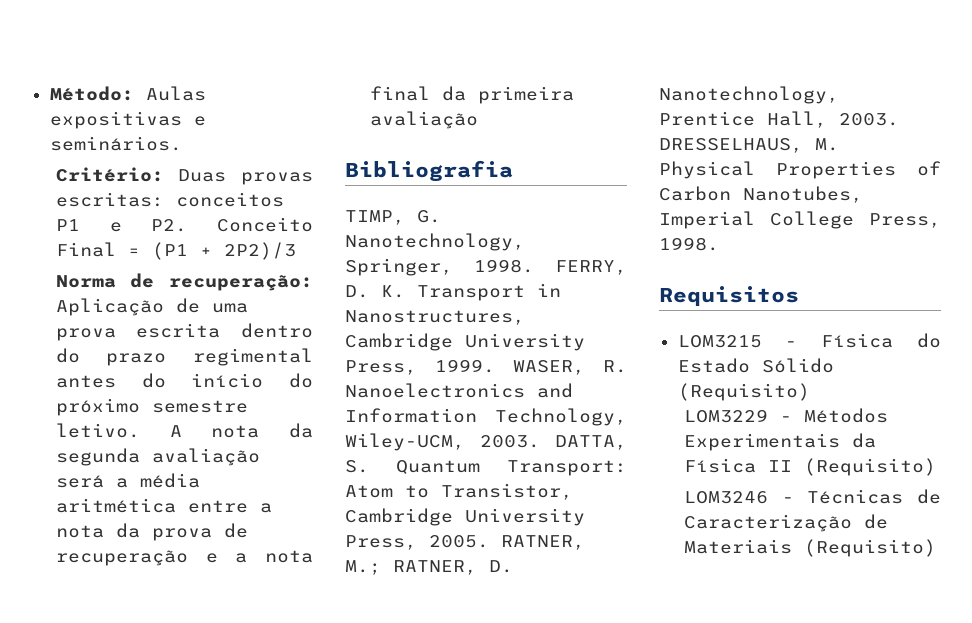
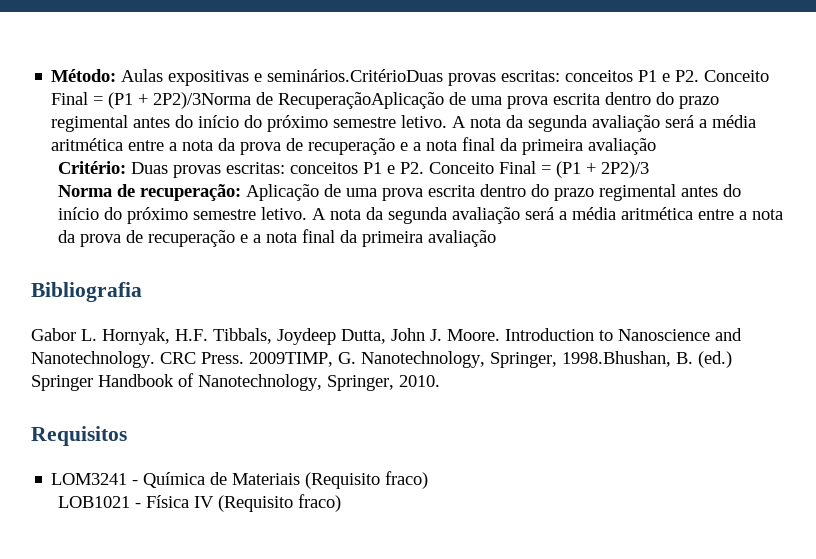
[49,136,182,151] seminários. -> [267,69,770,86] [51,92,720,109] [51,115,757,132] [51,137,657,155] seminários.CritérioDuas provas escritas: conceitos P1 e P2. Conceito Final = (P1 + 2P2)/3Norma de RecuperaçãoAplicação de uma prova escrita dentro do prazo regimental antes do início do próximo semestre letivo. A nota da segunda avaliação será a média aritmética entre a nota da prova de recuperação e a nota final da primeira avaliação
[345,210,441,225] [345,233,525,251] [345,258,627,276] [345,283,561,301] [345,310,525,325] [345,333,585,351] [345,359,627,375] [345,383,573,398] [345,408,627,426] [345,433,627,451] [345,460,627,476] [345,483,573,500] [345,508,585,526] [345,535,585,550] [345,560,513,575] [659,86,839,104] [659,111,899,128] [659,138,839,153] [659,161,941,179] [659,186,863,203] [659,211,941,229] [659,237,719,251] [659,286,799,306] [677,333,941,348] [677,358,834,373] [677,383,810,401] [683,408,888,423] [683,433,876,451] [683,458,936,476] [683,489,941,504] [683,514,888,532] [683,539,936,557] TIMP, G. Nanotechnology, Springer, 1998. FERRY, D. K. Transport in Nanostructures, Cambridge University Press, 1999. WASER, R. Nanoelectronics and Information Technology, Wiley-UCM, 2003. DATTA, S. Quantum Transport: Atom to Transistor, Cambridge University Press, 2005. RATNER, M.; RATNER, D. Nanotechnology, Prentice Hall, 2003. DRESSELHAUS, M. Physical Properties of Carbon Nanotubes, Imperial College Press, 1998. // Requisitos // LOM3215 - Física do Estado Sólido (Requisito) // LOM3229 - Métodos Experimentais da Física II (Requisito) // LOM3246 - Técnicas de Caracterização de Materiais (Requisito) -> [31,328,742,345] [31,351,732,368] [31,373,440,391] [31,426,127,446] [51,471,429,489] [57,494,341,512] Gabor L. Hornyak, H.F. Tibbals, Joydeep Dutta, John J. Moore. Introduction to Nanoscience and Nanotechnology. CRC Press. 2009TIMP, G. Nanotechnology, Springer, 1998.Bhushan, B. (ed.) Springer Handbook of Nanotechnology, Springer, 2010. // Requisitos // LOM3241 - Química de Materiais (Requisito fraco) // LOB1021 - Física IV (Requisito fraco)

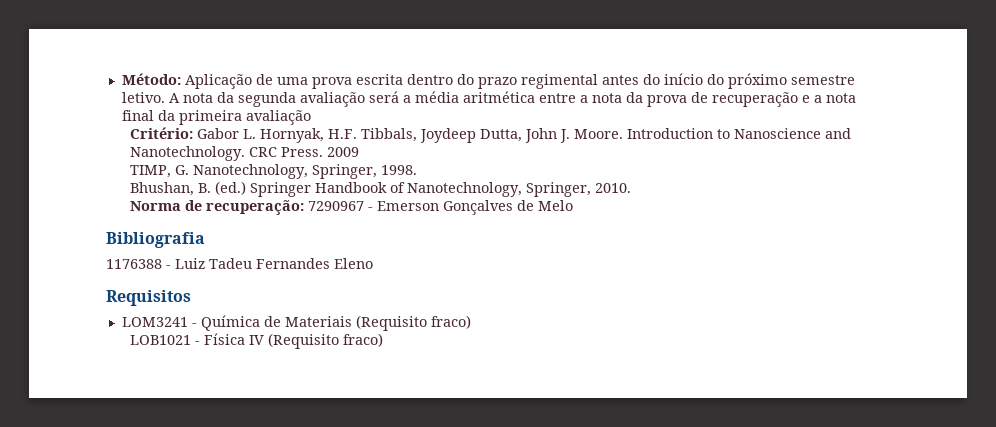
[121,69,770,86] [51,92,445,109] Aulas expositivas e seminários.CritérioDuas provas escritas: conceitos P1 e P2. Conceito Final = (P1 + 2P2)/3Norma de RecuperaçãoAplicação -> [184,74,252,89] Aplicação
[130,161,649,178] [57,184,741,201] [57,207,783,224] [57,229,496,247] [31,282,142,302] Duas provas escritas: conceitos P1 e P2. Conceito Final = (P1 + 2P2)/3 // Norma de recuperação: Aplicação de uma prova escrita dentro do prazo regimental antes do início do próximo semestre letivo. A nota da segunda avaliação será a média aritmética entre a nota da prova de recuperação e a nota final da primeira avaliação // Bibliografia // -> (194, 133) none
[249,352,333,367] 2009TIMP, -> [327,147,360,157] [130,165,172,178] 2009 // TIMP,
[562,351,671,367] 1998.Bhushan, -> [381,165,418,175] [130,182,195,196] 1998. // Bhushan,
(440, 381) none -> [130,200,574,215] [106,232,205,248] [106,258,373,269] // Norma de recuperação: 7290967 - Emerson Gonçalves de Melo // Bibliografia // 1176388 - Luiz Tadeu Fernandes Eleno

